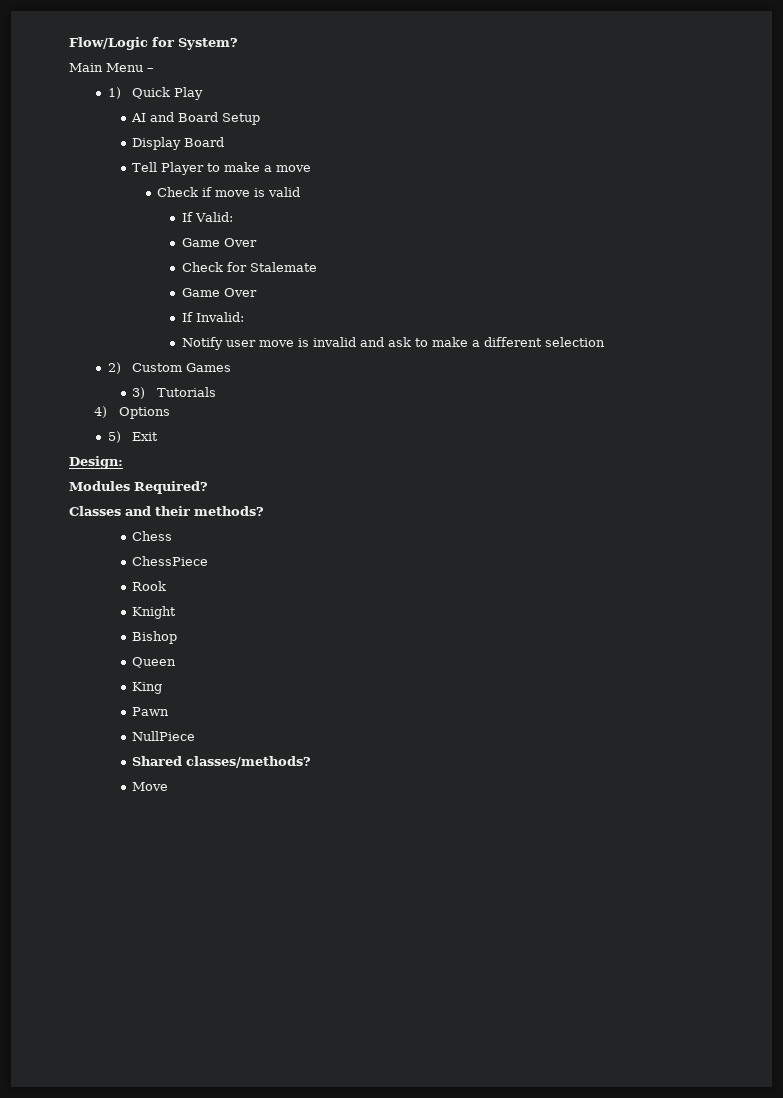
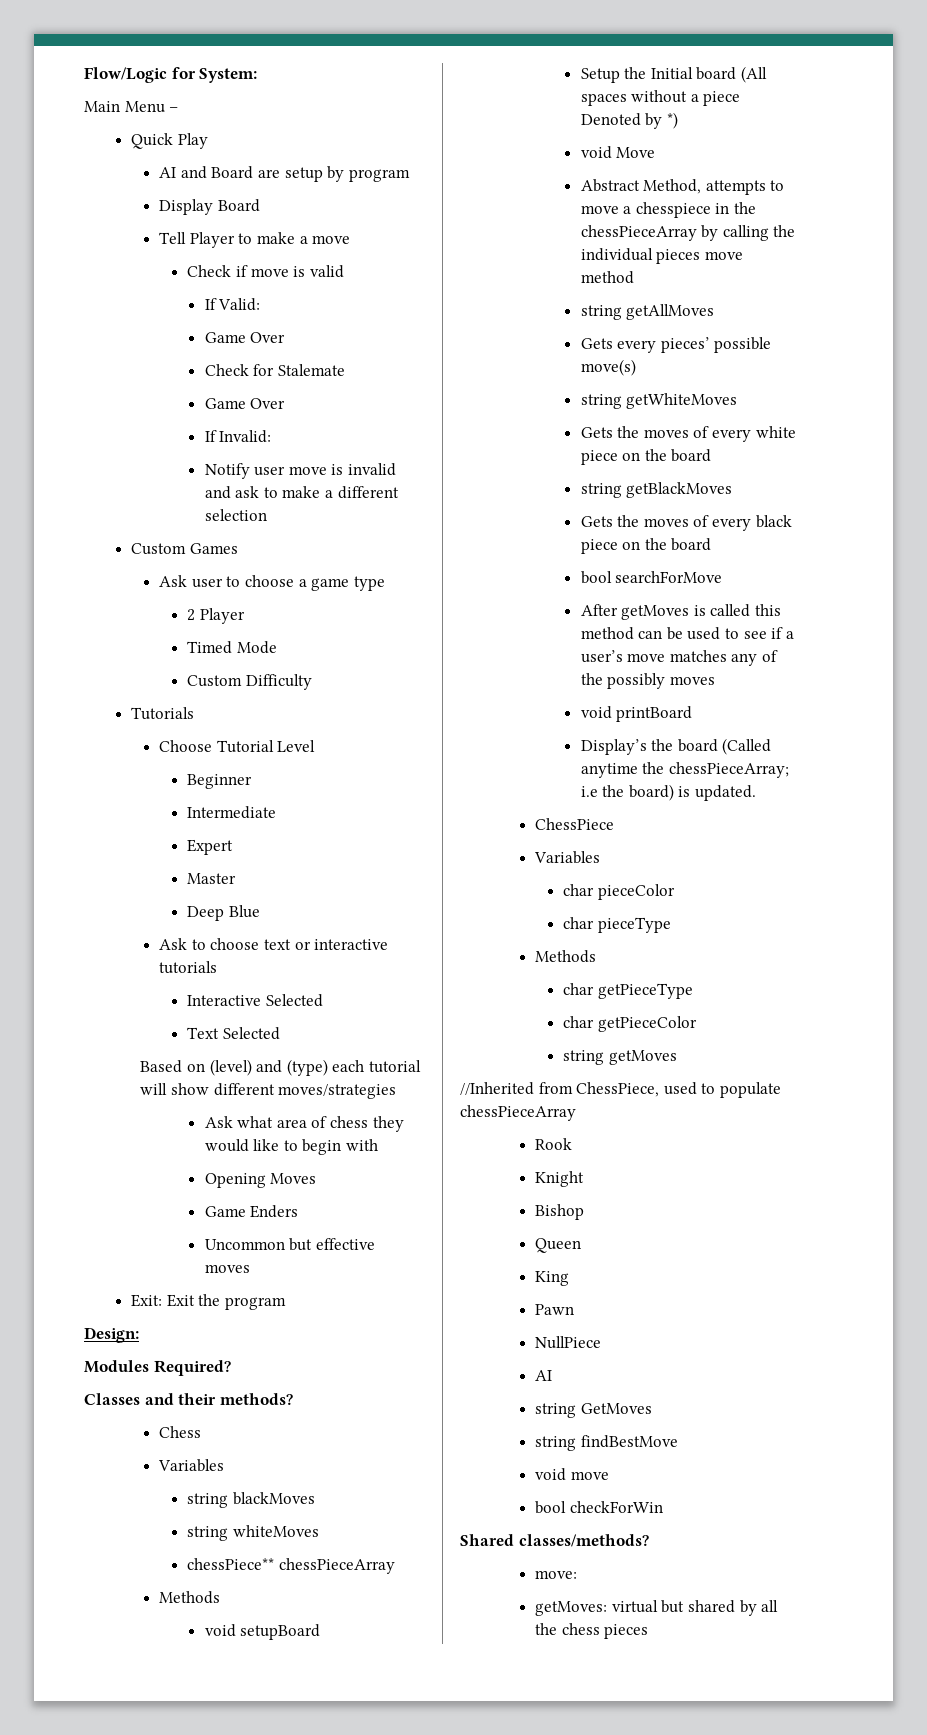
[178,38,238,50] System? -> [199,68,258,83] System:
[107,87,121,99] 1) -> (179, 109) none
[222,113,261,125] Setup -> [257,166,410,182] are setup by program
[107,362,121,374] 2) -> (267, 515) none
[132,387,216,399] [93,406,170,419] [107,431,121,443] 3) Tutorials // 4) Options // 5) -> [159,575,385,591] [187,608,246,624] [187,641,278,654] [187,674,313,690] [130,707,194,720] [159,740,316,753] [187,774,253,789] [187,806,277,819] [187,839,234,855] [187,873,237,884] [187,905,261,921] [159,938,389,950] [159,961,218,974] [187,994,324,1007] [187,1027,281,1040] [140,1059,422,1076] [140,1083,397,1099] [204,1116,404,1132] [204,1139,379,1155] [204,1173,317,1188] [204,1205,299,1218] [204,1238,375,1251] [204,1264,250,1273] [130,1294,162,1307] Ask user to choose a game type // 2 Player // Timed Mode // Custom Difficulty // Tutorials // Choose Tutorial Level // Beginner // Intermediate // Expert // Master // Deep Blue // Ask to choose text or interactive tutorials // Interactive Selected // Text Selected // Based on (level) and (type) each tutorial will show different moves/strategies // Ask what area of chess they would like to begin with // Opening Moves // Game Enders // Uncommon but effective moves // Exit:
(159, 436) none -> [198,1294,286,1310] the program
[132,556,209,566] ChessPiece -> [158,1459,225,1472] [187,1492,316,1508] [187,1525,320,1541] [187,1558,396,1574] [159,1591,221,1604] [204,1624,321,1640] [580,66,768,83] [580,90,741,106] [580,112,678,129] [580,146,656,159] [580,179,785,195] [580,202,757,218] [580,225,796,241] [580,248,743,264] [580,271,634,284] [580,304,715,320] [580,337,772,353] [580,359,636,376] [580,393,738,409] [580,426,796,442] [580,449,712,465] [580,482,733,498] [580,515,792,531] [580,538,712,554] [580,571,723,584] [580,604,782,620] [580,627,794,640] [580,650,779,666] [580,673,715,689] [580,706,693,722] [580,738,772,755] [580,762,789,778] [580,784,757,801] [535,818,615,830] [534,851,601,864] [563,884,676,900] [563,917,672,933] [535,950,597,963] [563,983,694,999] [563,1016,698,1032] [563,1050,678,1065] [460,1082,781,1098] [460,1105,576,1121] Variables // string blackMoves // string whiteMoves // chessPiece** chessPieceArray // Methods // void setupBoard // Setup the Initial board (All spaces without a piece Denoted by *) // void Move // Abstract Method, attempts to move a chesspiece in the chessPieceArray by calling the individual pieces move method // string getAllMoves // Gets every pieces’ possible move(s) // string getWhiteMoves // Gets the moves of every white piece on the board // string getBlackMoves // Gets the moves of every black piece on the board // bool searchForMove // After getMoves is called this method can be used to see if a user’s move matches any of the possibly moves // void printBoard // Display’s the board (Called anytime the chessPieceArray; i.e the board) is updated. // ChessPiece // Variables // char pieceColor // char pieceType // Methods // char getPieceType // char getPieceColor // string getMoves // //Inherited from ChessPiece, used to populate chessPieceArray
[132,756,312,768] [132,782,169,791] Shared classes/methods? // Move -> [535,1370,553,1381] [535,1403,652,1418] [535,1435,678,1451] [535,1468,609,1481] [535,1501,663,1514] [460,1534,649,1547] [535,1570,578,1579] [535,1600,779,1616] [535,1623,649,1639] AI // string GetMoves // string findBestMove // void move // bool checkForWin // Shared classes/methods? // move: // getMoves: virtual but shared by all the chess pieces

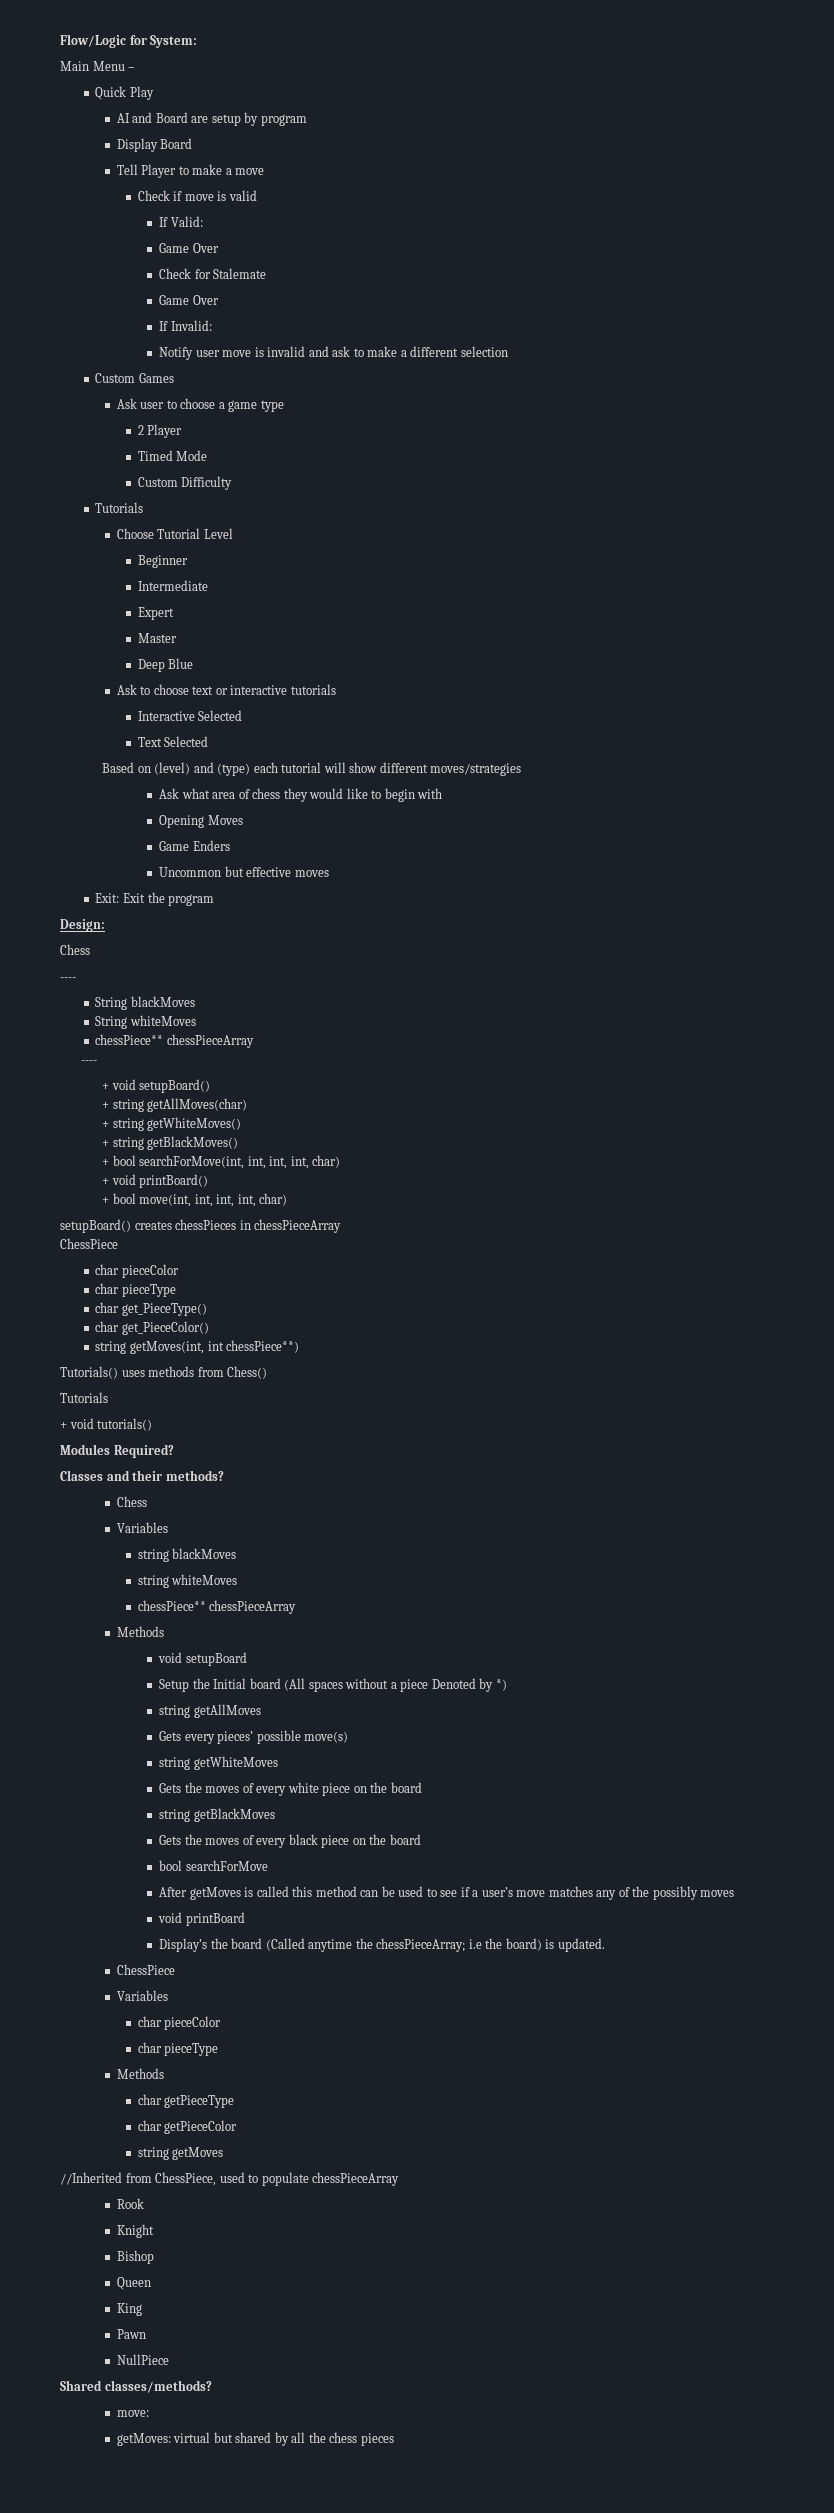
(139, 1335) none -> [60,944,90,955] [60,977,76,981] [95,996,195,1010] [95,1015,196,1029] [95,1034,254,1048] [81,1060,98,1064] [102,1079,211,1093] [102,1098,248,1112] [102,1117,242,1131] [102,1136,239,1150] [102,1155,341,1169] [102,1174,209,1188] [102,1193,288,1207] [60,1219,342,1233] [60,1238,118,1249] [95,1264,179,1278] [95,1283,176,1297] [95,1302,207,1316] [95,1321,209,1335] [95,1340,300,1354] [60,1366,268,1379] [60,1392,108,1403] [60,1418,153,1431] // Chess // ---- // String blackMoves // String whiteMoves // chessPiece** chessPieceArray // ---- // + void setupBoard() // + string getAllMoves(char) // + string getWhiteMoves() // + string getBlackMoves() // + bool searchForMove(int, int, int, int, char) // + void printBoard() // + bool move(int, int, int, int, char) // setupBoard() creates chessPieces in chessPieceArray // ChessPiece // char pieceColor // char pieceType // char get_PieceType() // char get_PieceColor() // string getMoves(int, int chessPiece**) // Tutorials() uses methods from Chess() // Tutorials // + void tutorials()
[580,146,656,159] [580,179,785,195] [580,202,757,218] [580,225,796,241] [580,248,743,264] [580,271,634,284] // void Move // Abstract Method, attempts to move a chesspiece in the chessPieceArray by calling the individual pieces move method -> (507, 1685) none
[535,1370,553,1381] [535,1403,652,1418] [535,1435,678,1451] [535,1468,609,1481] [535,1501,663,1514] // AI // string GetMoves // string findBestMove // void move // bool checkForWin -> (169, 2359) none

